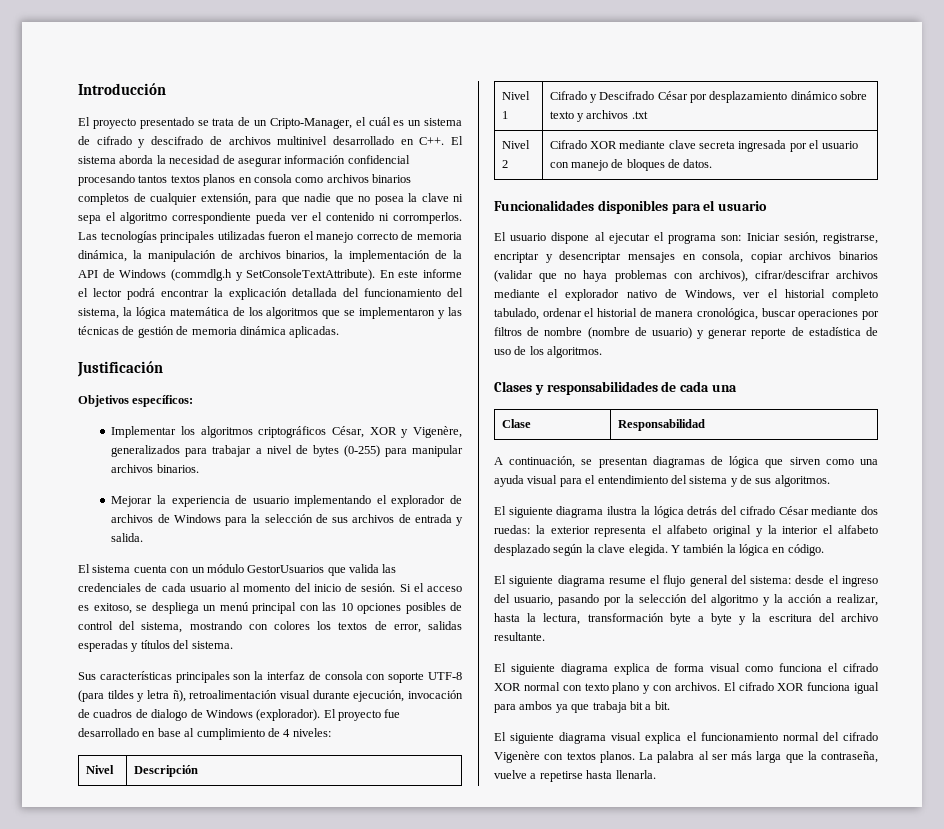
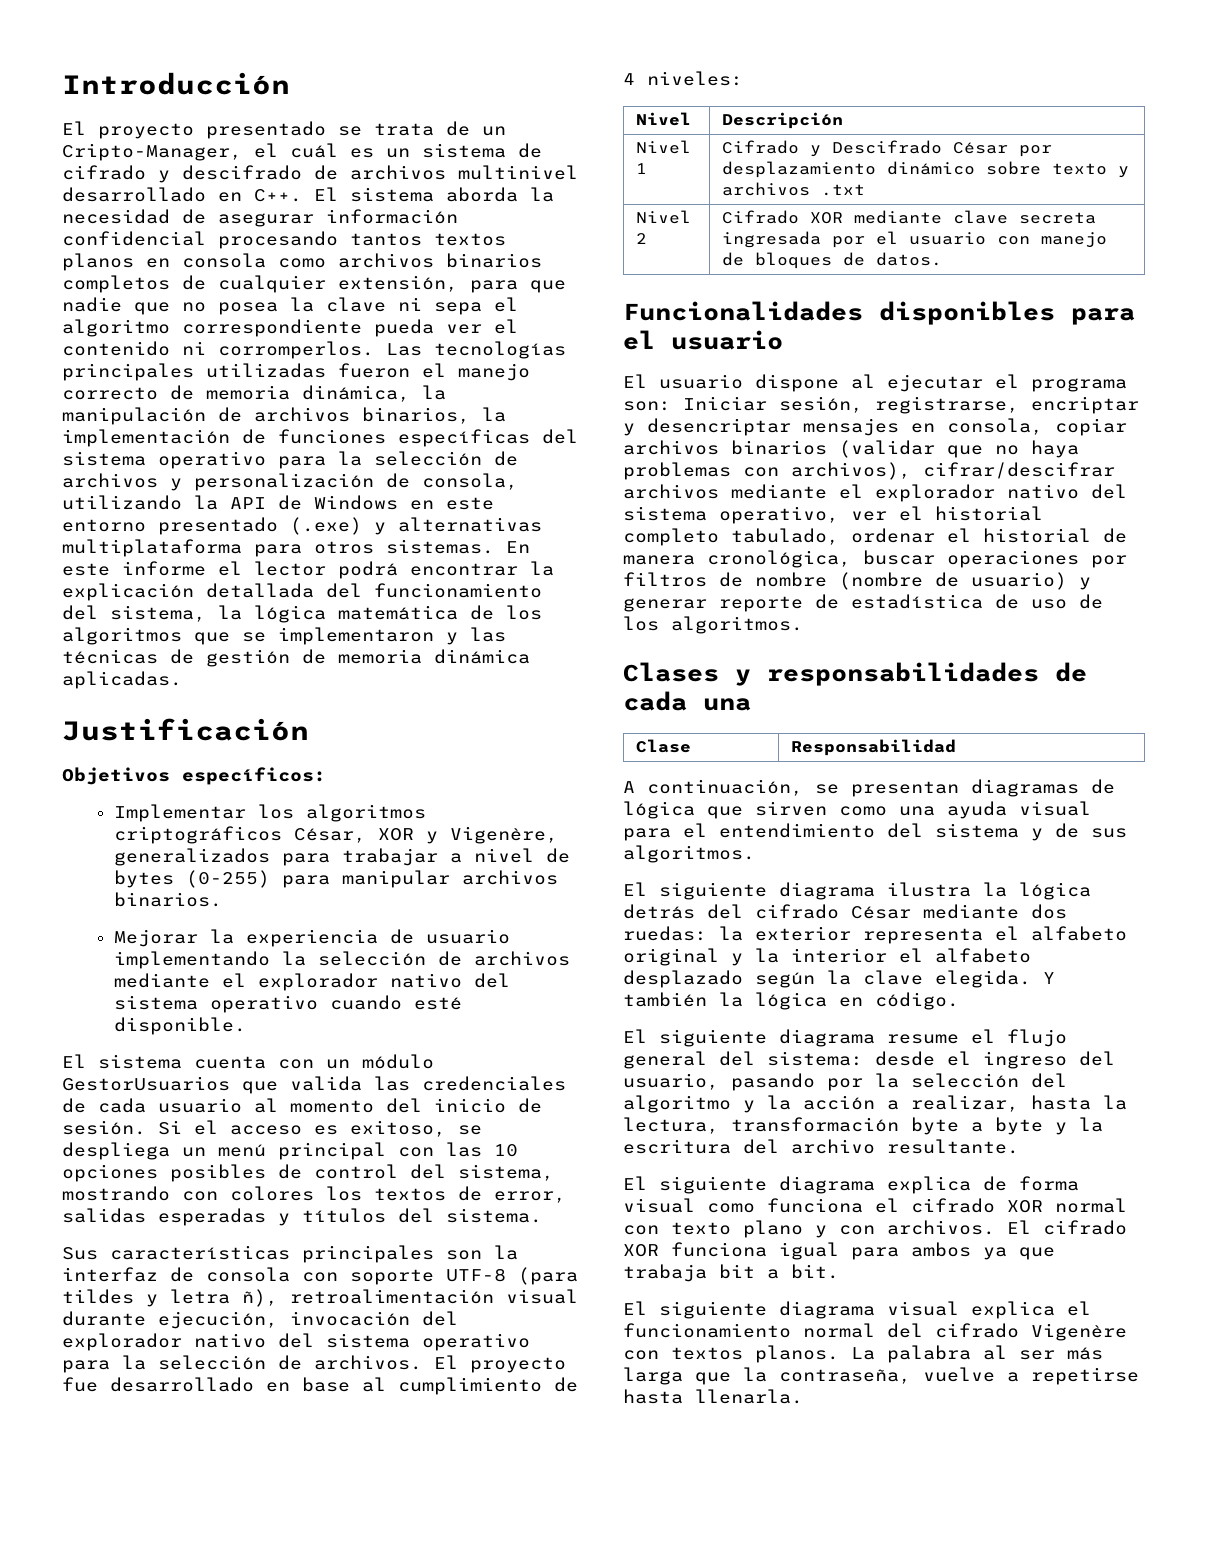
[453,250,463,259] [78,269,376,281] la API de Windows (commdlg.h y SetConsoleTextAttribute). -> [278,429,578,447] [62,451,518,469] [62,473,518,491] [62,495,494,510] [62,517,542,535] [62,539,494,557] funciones específicas del sistema operativo para la selección de archivos y personalización de consola, utilizando la API de Windows en este entorno presentado (.exe) y alternativas multiplataforma para otros sistemas.
[376,495,463,507] [111,514,464,526] [111,533,144,542] el explorador de archivos de Windows para la selección de sus archivos de entrada y salida. -> [281,951,570,966] [113,973,510,991] [113,995,462,1013] [113,1017,246,1035] la selección de archivos mediante el explorador nativo del sistema operativo cuando esté disponible.
[78,709,321,721] de cuadros de dialogo de Windows (explorador). -> [422,1311,458,1326] [62,1333,530,1351] [62,1355,422,1373] del explorador nativo del sistema operativo para la selección de archivos.
[664,289,736,301] de Windows, -> [1091,484,1127,499] [623,506,839,524] del sistema operativo,

